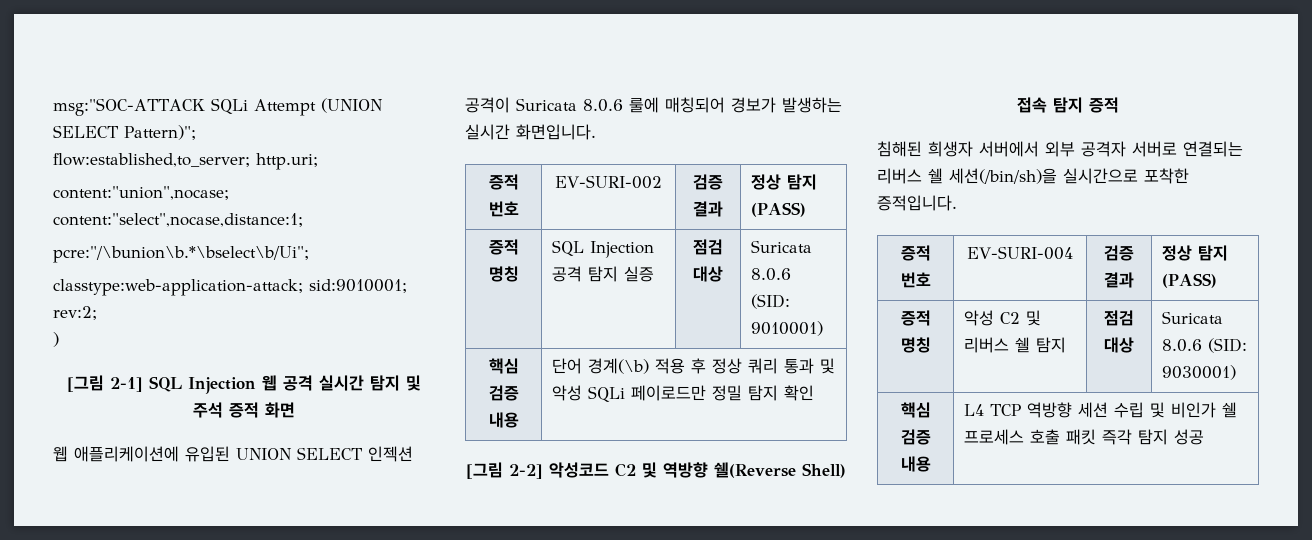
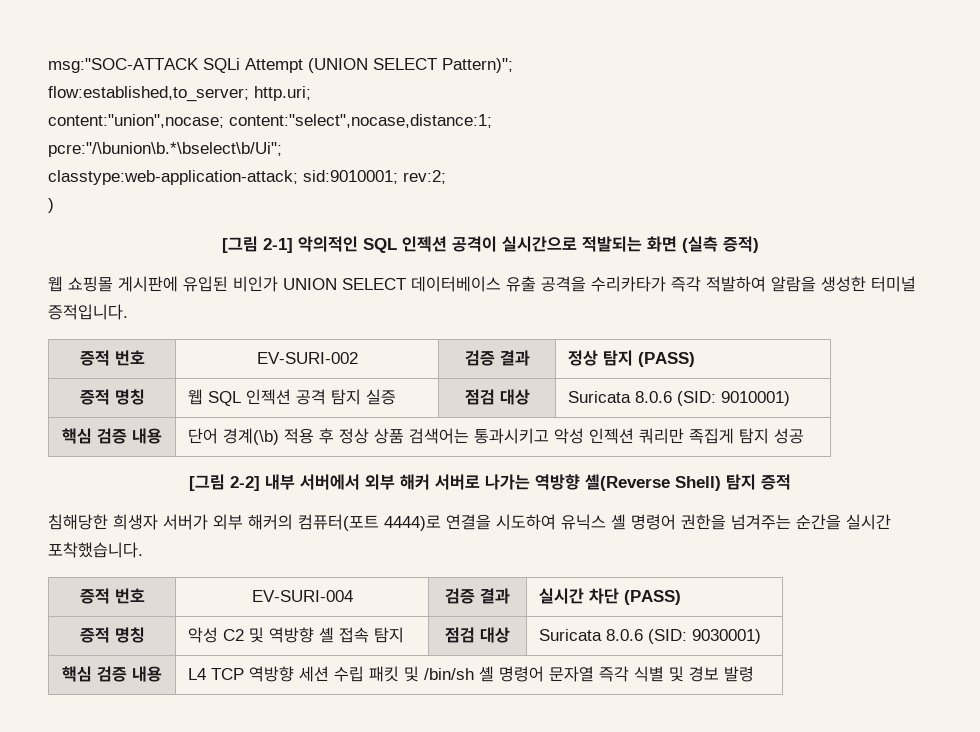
[149,375,421,394] [193,402,259,418] SQL Injection 웹 공격 실시간 탐지 및 주석 증적 -> [297,236,642,253] 악의적인 SQL 인젝션 공격이 실시간으로 적발되는
[53,446,413,462] [465,97,842,113] [465,124,596,140] // 웹 애플리케이션에 유입된 UNION SELECT 인젝션 공격이 Suricata 8.0.6 룰에 매칭되어 경보가 발생하는 실시간 화면입니다. -> [681,236,759,253] [48,276,916,292] [48,304,128,320] (실측 증적) // 웹 쇼핑몰 게시판에 유입된 비인가 UNION SELECT 데이터베이스 유출 공격을 수리카타가 즉각 적발하여 알람을 생성한 터미널 증적입니다.
[552,240,655,258] SQL Injection -> [187,389,291,406] 웹 SQL 인젝션
[748,358,836,374] [552,385,815,402] [466,462,846,479] [1017,97,1119,113] [877,141,1243,157] [877,168,1189,184] [877,195,957,211] 쿼리 통과 및 악성 SQLi 페이로드만 정밀 탐지 확인 // [그림 2-2] 악성코드 C2 및 역방향 쉘(Reverse Shell) 접속 탐지 증적 // 침해된 희생자 서버에서 외부 공격자 서버로 연결되는 리버스 쉘 세션(/bin/sh)을 실시간으로 포착한 증적입니다. -> [373,428,804,444] [189,474,791,491] [48,514,891,531] [48,542,143,558] 상품 검색어는 통과시키고 악성 인젝션 쿼리만 족집게 탐지 성공 // [그림 2-2] 내부 서버에서 외부 해커 서버로 나가는 역방향 셸(Reverse Shell) 탐지 증적 // 침해당한 희생자 서버가 외부 해커의 컴퓨터(포트 4444)로 연결을 시도하여 유닉스 셸 명령어 권한을 넘겨주는 순간을 실시간 포착했습니다.
[1162,245,1229,261] 정상 탐지 -> [538,588,619,604] 실시간 차단
[964,337,1031,353] 리버스 쉘 -> [268,627,369,643] 역방향 셸 접속
[1150,402,1238,418] [964,429,1205,445] 및 비인가 쉘 프로세스 호출 패킷 즉각 탐지 성공 -> [368,666,754,682] 패킷 및 /bin/sh 셸 명령어 문자열 즉각 식별 및 경보 발령

